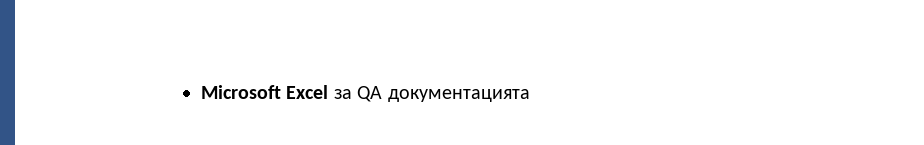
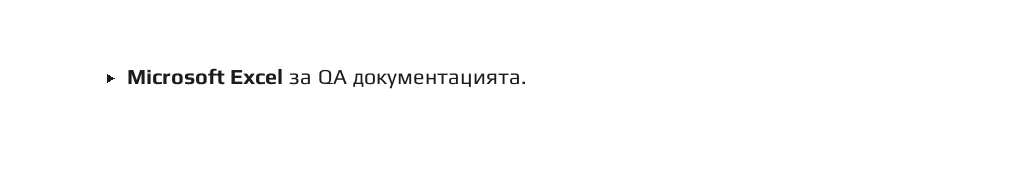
[387,89,530,102] документацията -> [352,73,527,89] документацията.

